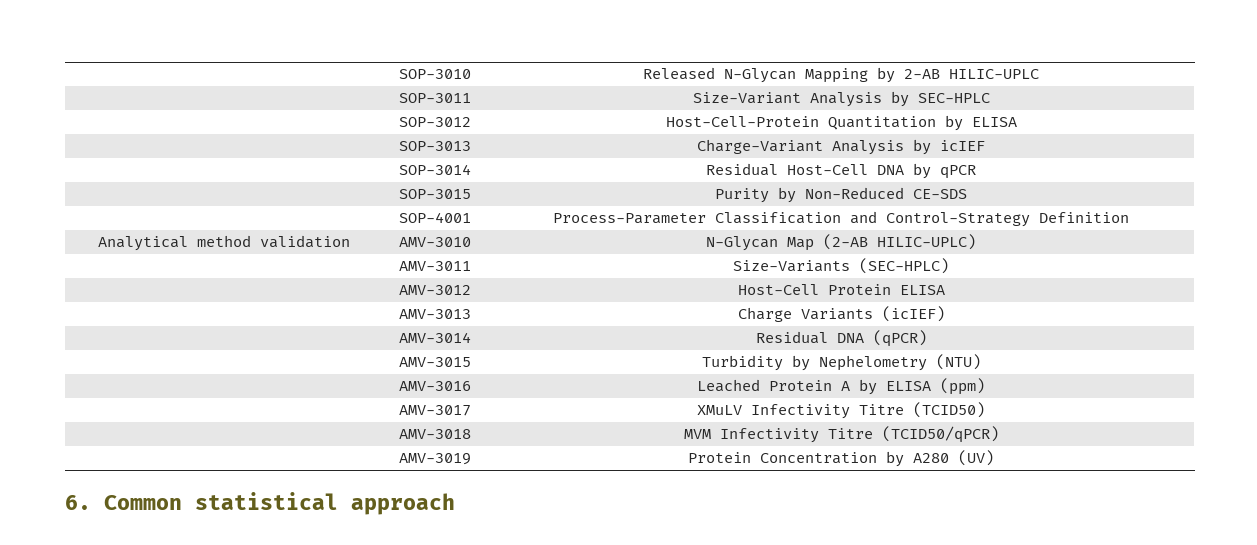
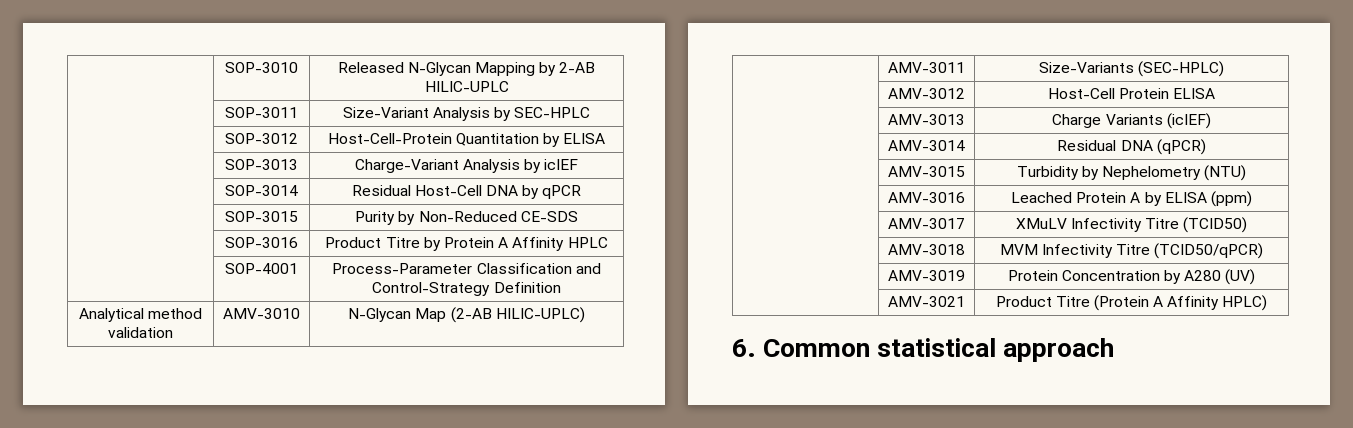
(967, 194) none -> [225,237,298,248] [325,237,608,251] // | SOP-3016 | Product Titre by Protein A Affinity HPLC
(994, 458) none -> [888,296,965,307] [995,295,1268,311] // | AMV-3021 | Product Titre (Protein A Affinity HPLC)

